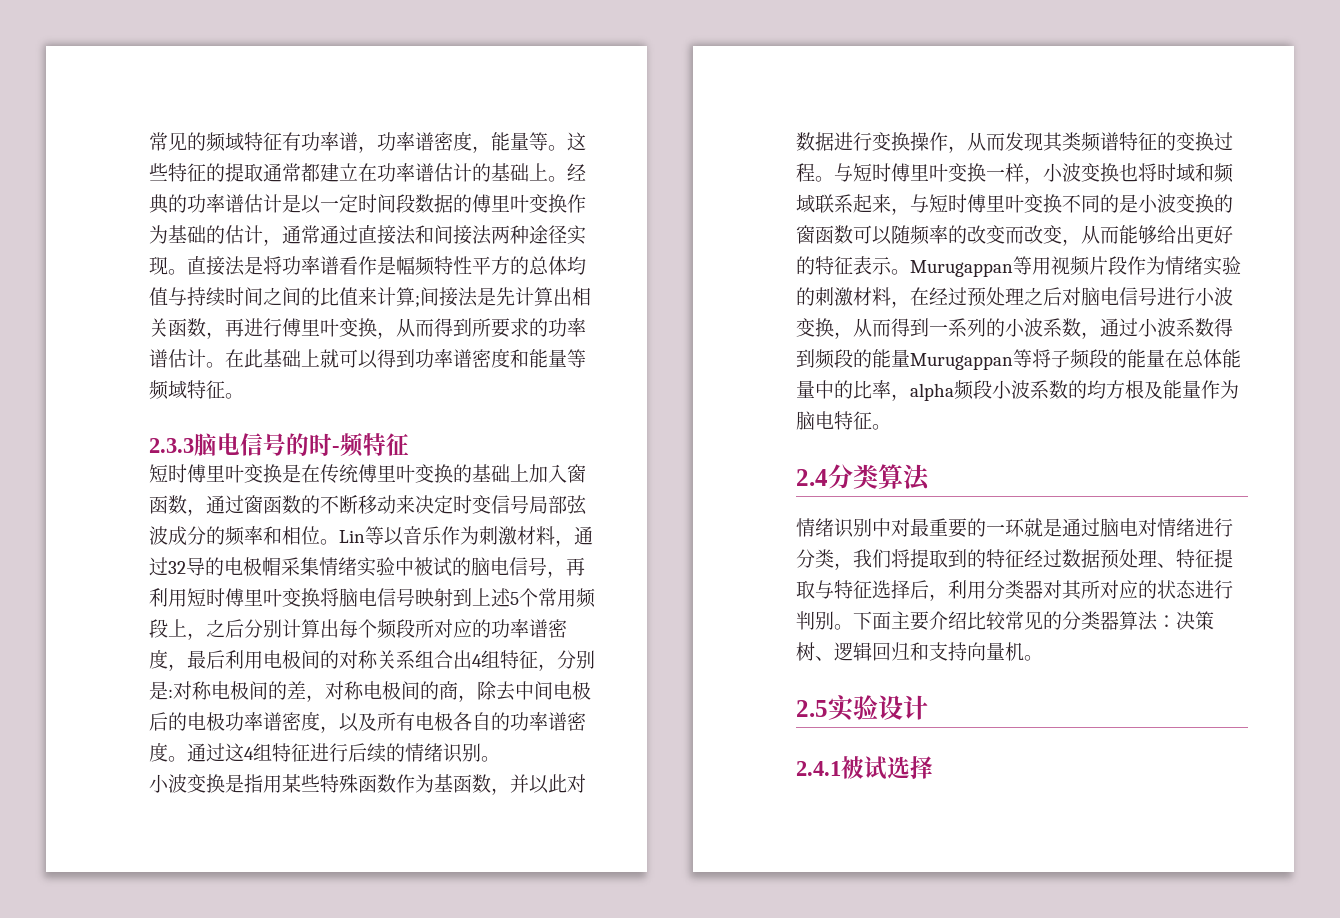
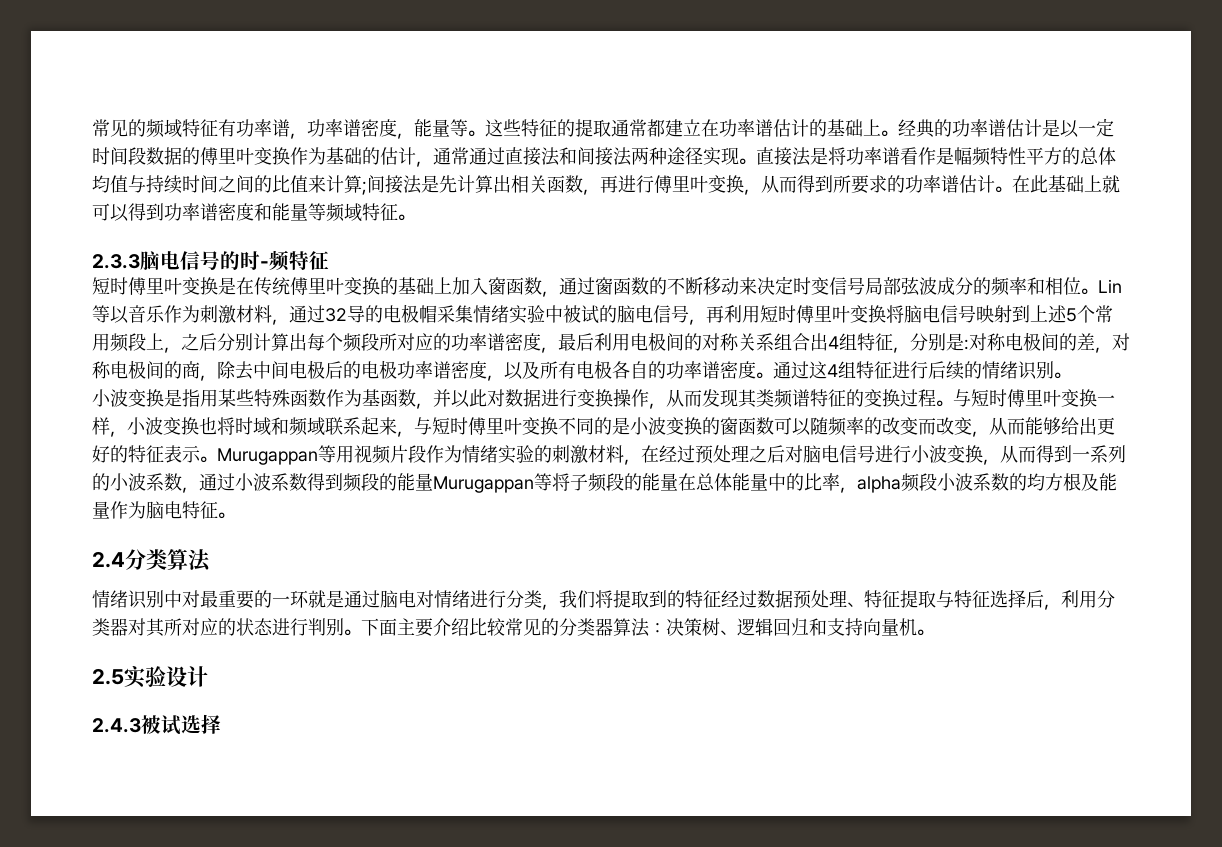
[796,761,841,776] 2.4.1 -> [92,718,141,733] 2.4.3

